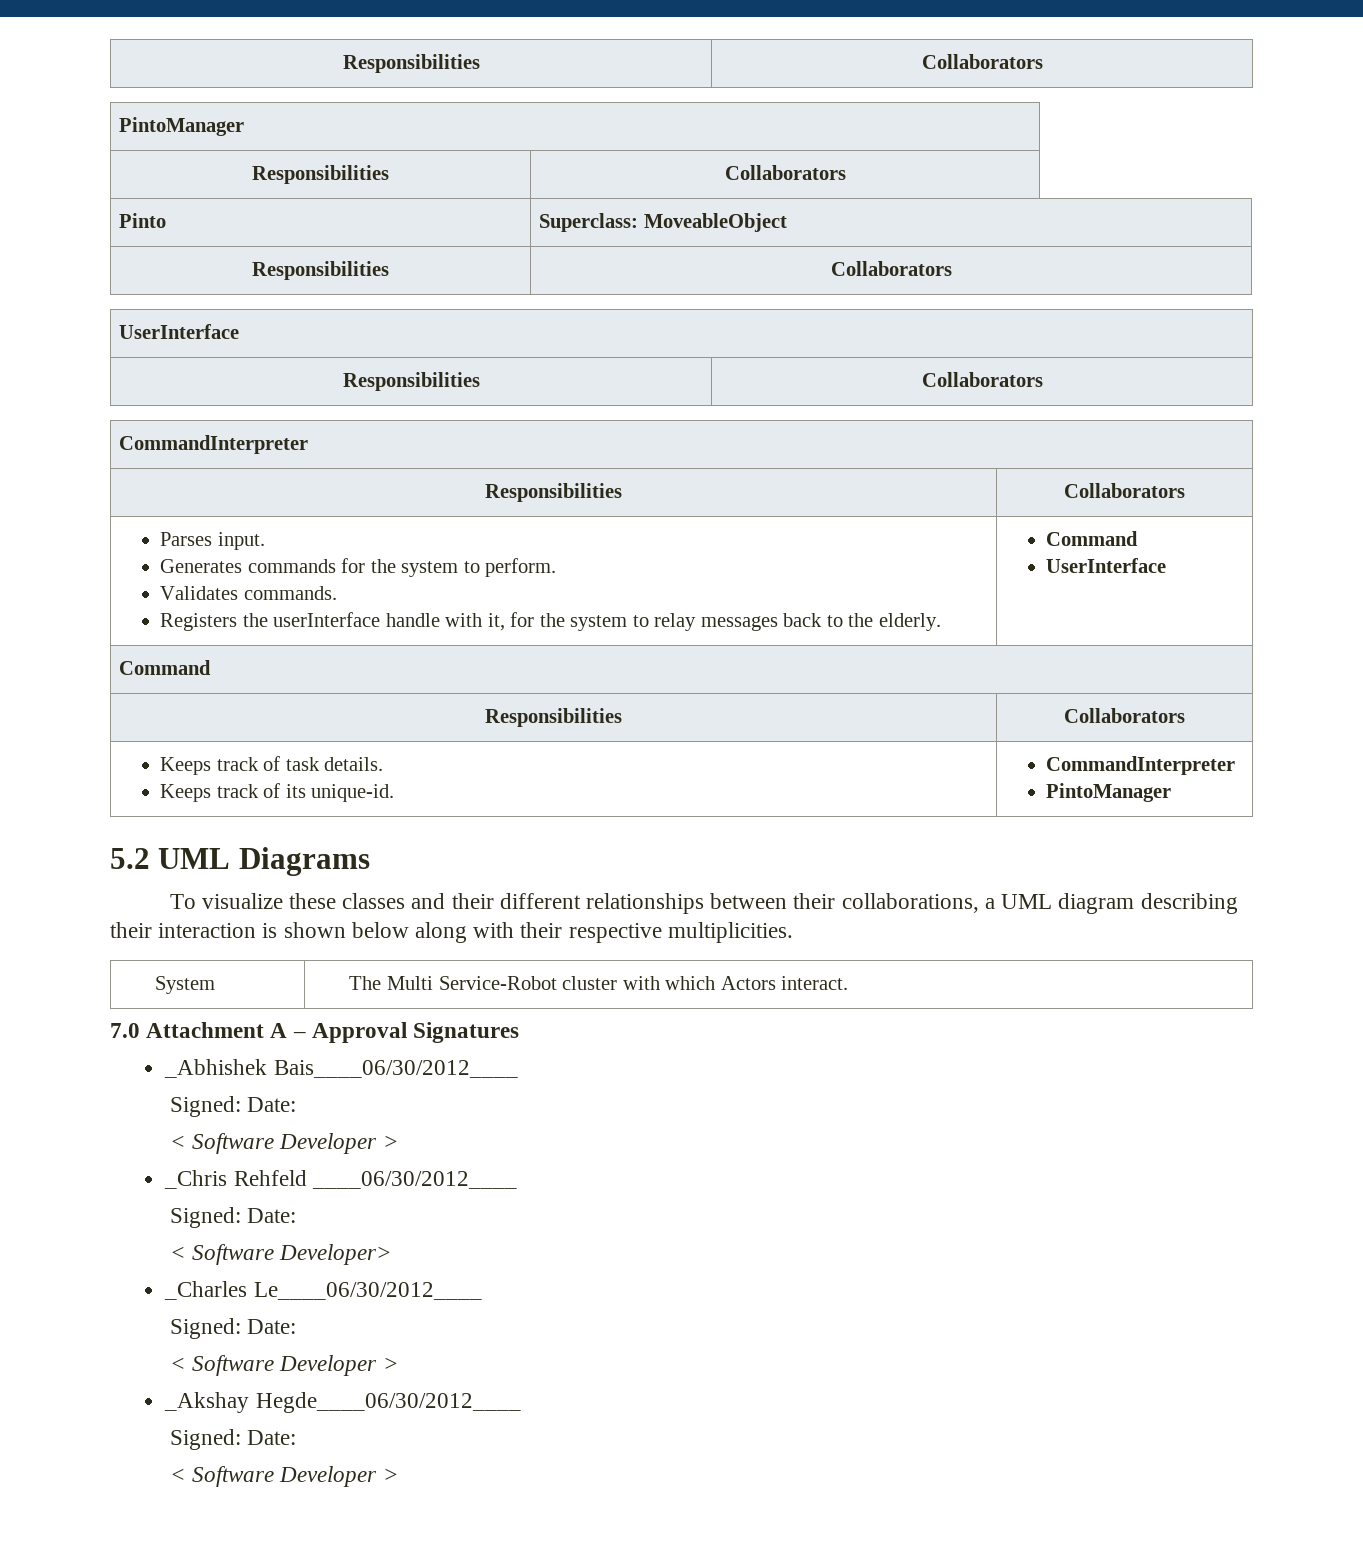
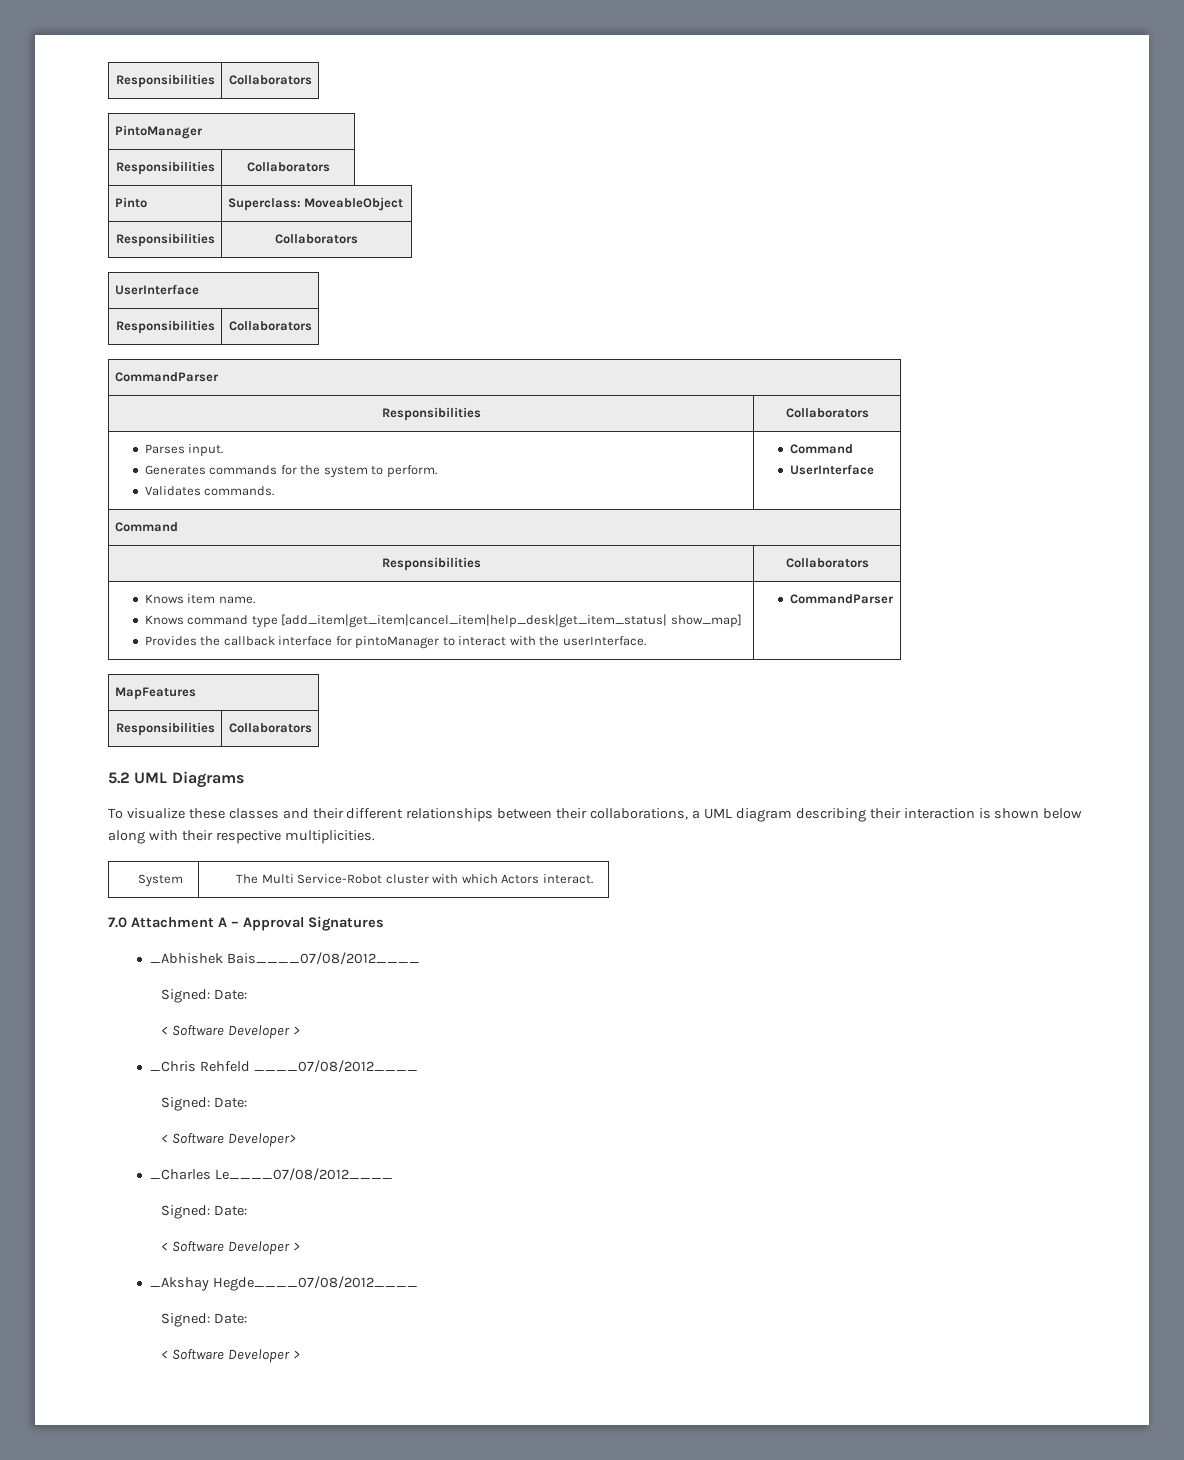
[119,435,309,454] CommandInterpreter -> [114,372,219,382] CommandParser
[159,612,942,631] // Registers the userInterface handle with it, for the system to relay messages back to the elderly. -> (275, 491) none
[159,756,384,775] [159,783,395,802] [1045,756,1235,775] [1045,783,1171,802] Keeps track of task details. // Keeps track of its unique-id. | CommandInterpreter // PintoManager -> [144,594,255,604] [144,614,742,628] [144,636,646,649] [789,594,894,604] [114,687,196,700] [115,722,215,736] [228,723,312,733] Knows item name. // Knows command type [add_item|get_item|cancel_item|help_desk|get_item_status| show_map] // Provides the callback interface for pintoManager to interact with the userInterface. | CommandParser // MapFeatures // Responsibilities | Collaborators
[273,1060,518,1078] Bais____06/30/2012____ -> [227,952,421,965] Bais____07/08/2012____
[311,1171,517,1189] ____06/30/2012____ -> [254,1060,419,1073] ____07/08/2012____
[253,1282,482,1300] Le____06/30/2012____ -> [215,1168,394,1181] Le____07/08/2012____
[255,1392,521,1413] Hegde____06/30/2012____ -> [213,1276,419,1291] Hegde____07/08/2012____

